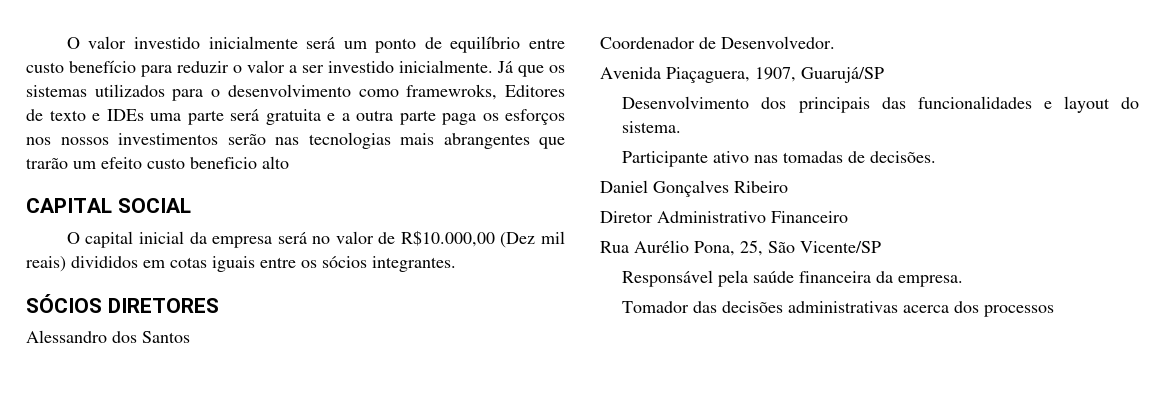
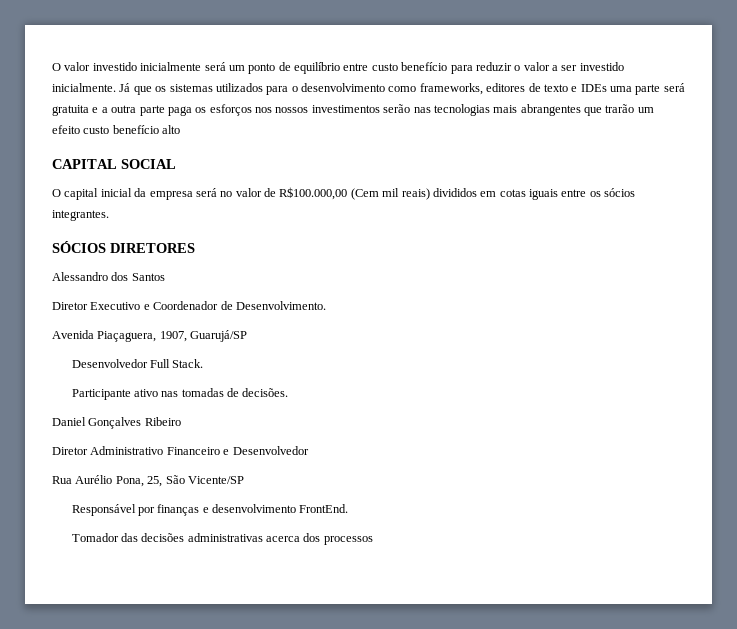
[406,84,565,100] framewroks, Editores -> [419,83,526,95] frameworks, editores
[190,157,257,169] beneficio -> [112,125,159,134] benefício
[400,230,536,248] R$10.000,00 (Dez -> [279,187,379,200] R$100.000,00 (Cem
(190, 337) none -> [52,302,150,310] Diretor Executivo e
[721,36,835,49] Desenvolvedor. -> [235,301,326,310] Desenvolvimento.
[622,96,1139,113] [622,121,682,133] Desenvolvimento dos principais das funcionalidades e layout do sistema. -> [71,359,204,368] Desenvolvedor Full Stack.
(848, 217) none -> [223,446,309,455] e Desenvolvedor
[718,270,964,287] pela saúde financeira da empresa. -> [137,504,349,516] por finanças e desenvolvimento FrontEnd.

